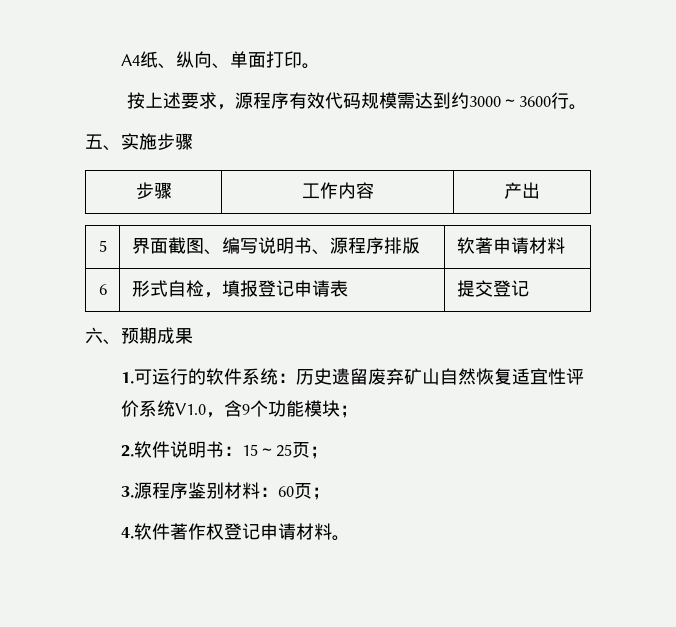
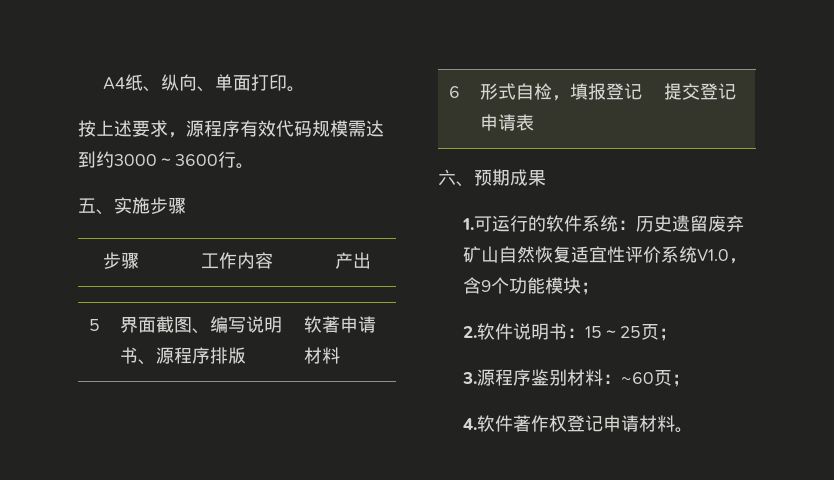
[277,486,294,497] 60 -> [620,372,654,384] ~60

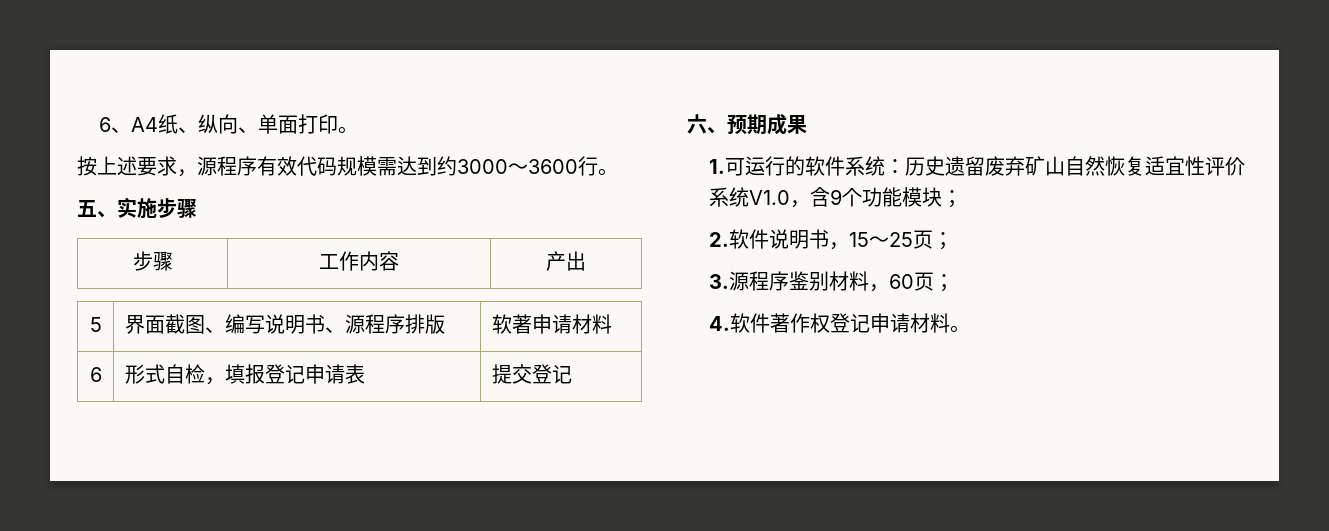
(102, 83) none -> [99,117,132,133] 6、
[566,328,585,338] ： -> [829,242,850,250] ，
[602,372,654,384] ：~60 -> [869,274,915,292] ，60

